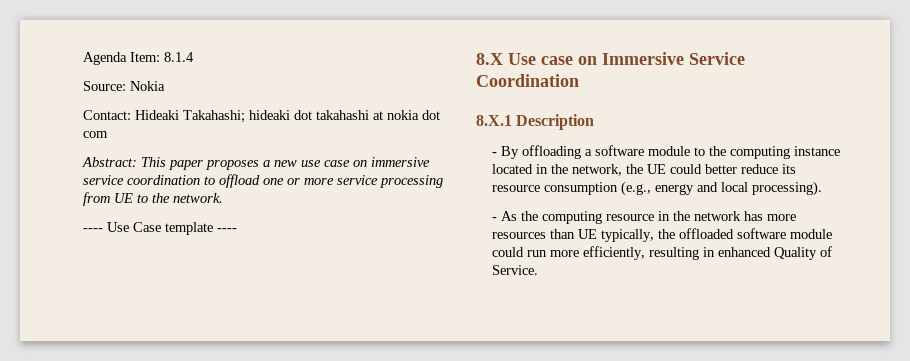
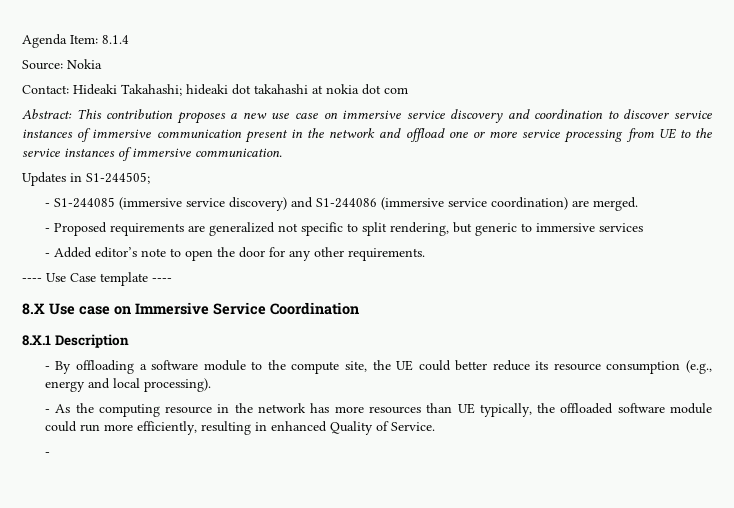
[169,160,203,170] paper -> [106,109,174,119] contribution
[127,175,215,185] coordination to -> [450,109,712,123] [22,128,402,143] discovery and coordination to discover service instances of immersive communication present in the network and
[173,193,223,203] network. -> [22,147,282,161] [22,172,150,186] [44,197,638,211] [44,222,643,236] [44,247,425,261] service instances of immersive communication. // Updates in S1-244505; // - S1-244085 (immersive service discovery) and S1-244086 (immersive service coordination) are merged. // - Proposed requirements are generalized not specific to split rendering, but generic to immersive services // - Added editor’s note to open the door for any other requirements.
[730,146,841,159] [492,164,623,176] computing instance located in the network, -> [291,361,367,374] compute site,
(539, 270) none -> [44,452,50,456] // -

